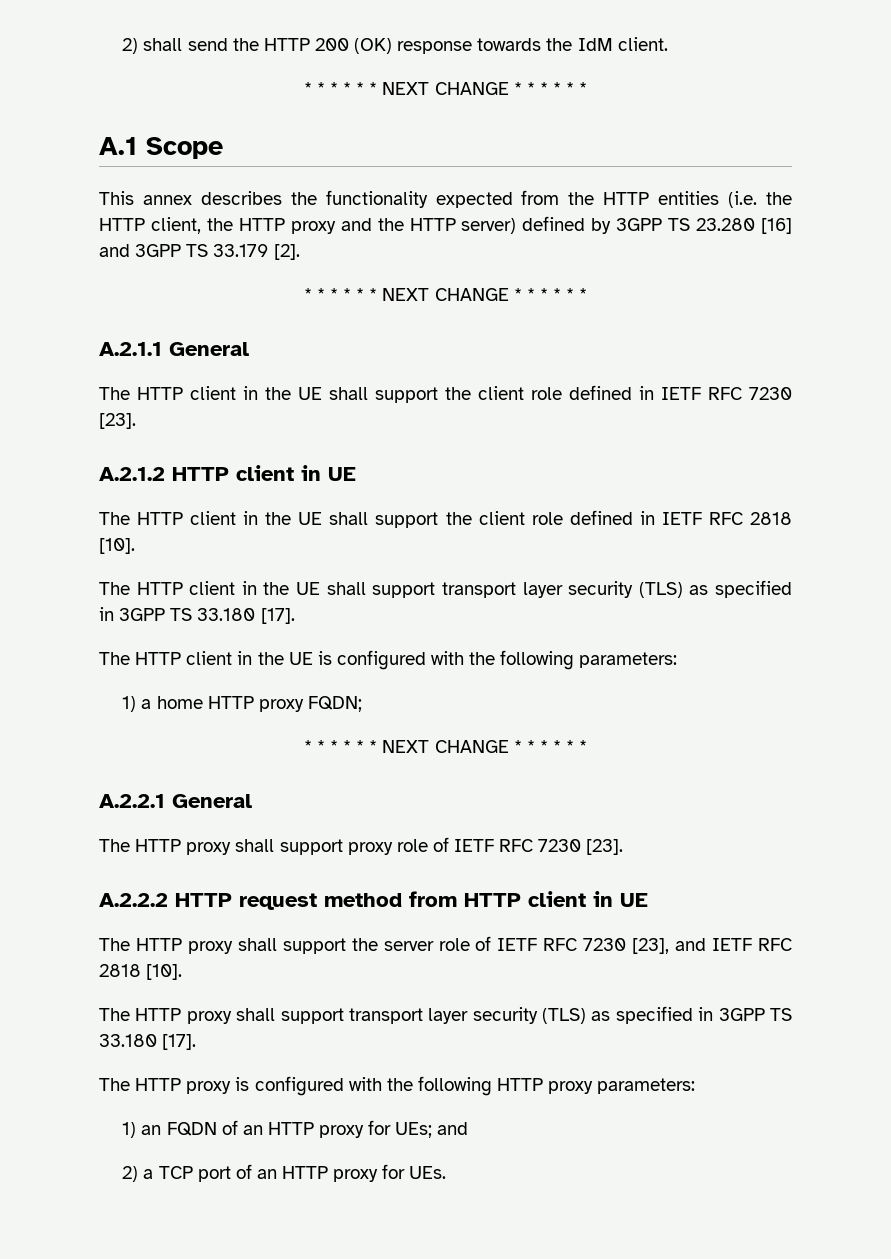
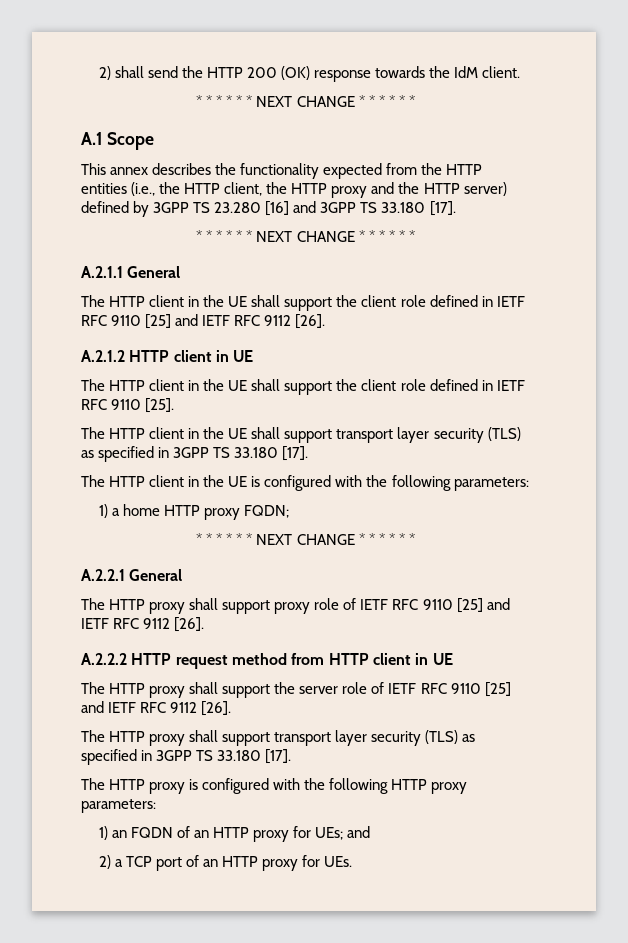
[728,191,758,208] (i.e. -> [131,182,156,196] (i.e.,
[213,244,300,260] 33.179 [2]. -> [381,201,456,216] 33.180 [17].
[749,387,792,400] [99,413,136,429] 7230 [23]. -> [111,314,326,329] 9110 [25] and IETF RFC 9112 [26].
[750,512,793,525] [99,538,135,554] 2818 [10]. -> [111,398,175,413] 9110 [25].
[538,839,624,855] 7230 [23]. -> [422,598,510,613] [81,617,205,632] 9110 [25] and IETF RFC 9112 [26].
[583,938,792,954] [99,964,183,980] 7230 [23], and IETF RFC 2818 [10]. -> [450,682,511,697] [81,701,232,716] 9110 [25] and IETF RFC 9112 [26].

